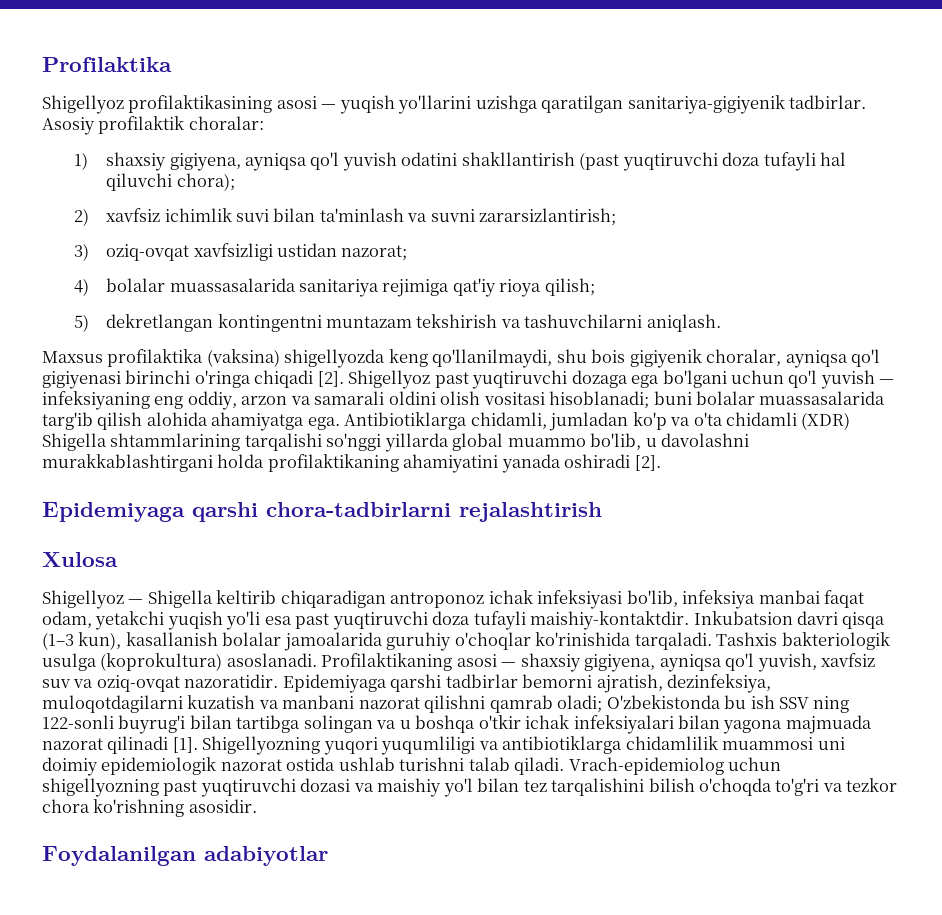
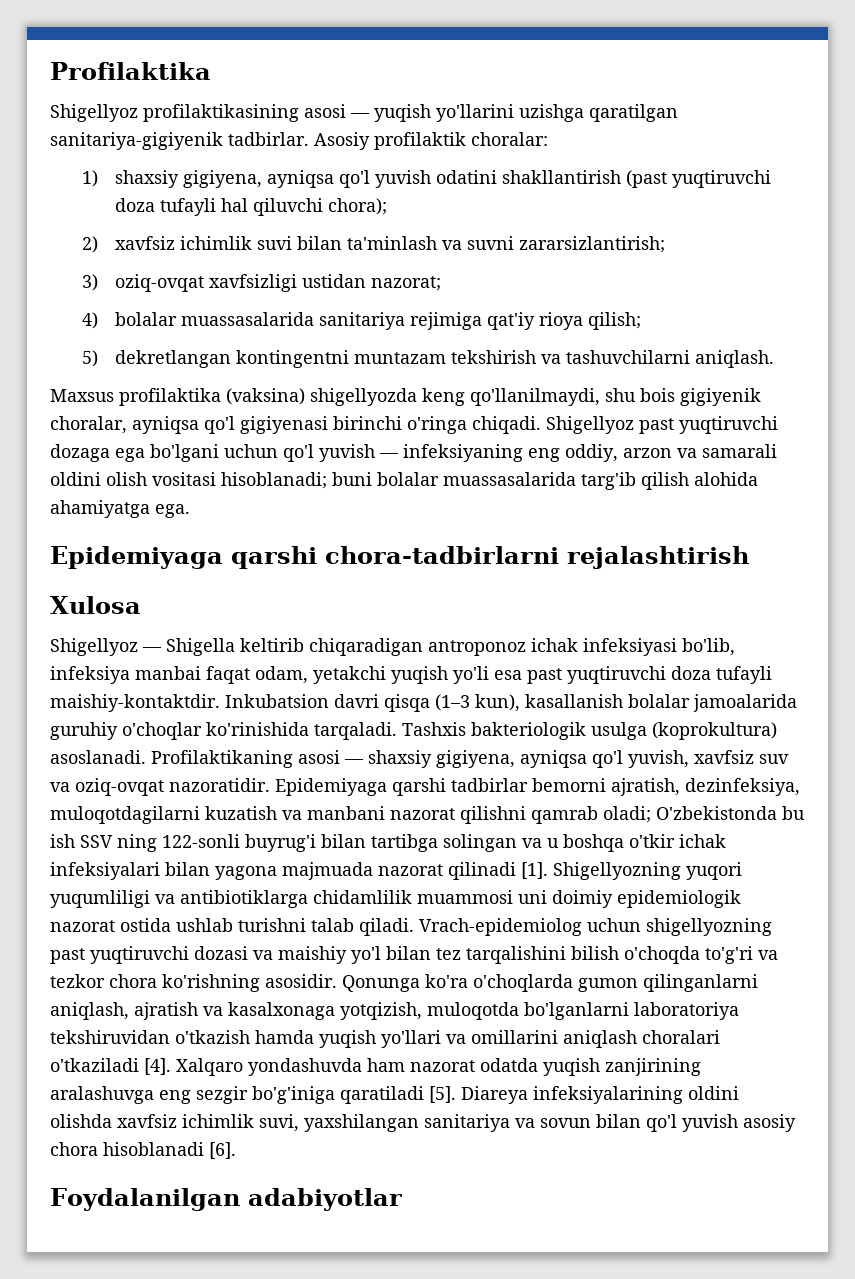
[254,370,344,388] chiqadi [2]. -> [472,416,541,434] chiqadi.
[344,412,851,431] [42,433,750,452] [42,454,661,473] Antibiotiklarga chidamli, jumladan ko'p va o'ta chidamli (XDR) Shigella shtammlarining tarqalishi so'nggi yillarda global muammo bo'lib, u davolashni murakkablashtirgani holda profilaktikaning ahamiyatini yanada oshiradi [2]. -> (190, 511) none
(257, 806) none -> [342,974,758,992] [50,1002,739,1020] [50,1030,720,1048] [50,1058,701,1076] [50,1086,739,1104] [50,1114,796,1132] [50,1142,236,1159] Qonunga ko'ra o'choqlarda gumon qilinganlarni aniqlash, ajratish va kasalxonaga yotqizish, muloqotda bo'lganlarni laboratoriya tekshiruvidan o'tkazish hamda yuqish yo'llari va omillarini aniqlash choralari o'tkaziladi [4]. Xalqaro yondashuvda ham nazorat odatda yuqish zanjirining aralashuvga eng sezgir bo'g'iniga qaratiladi [5]. Diareya infeksiyalarining oldini olishda xavfsiz ichimlik suvi, yaxshilangan sanitariya va sovun bilan qo'l yuvish asosiy chora hisoblanadi [6].

